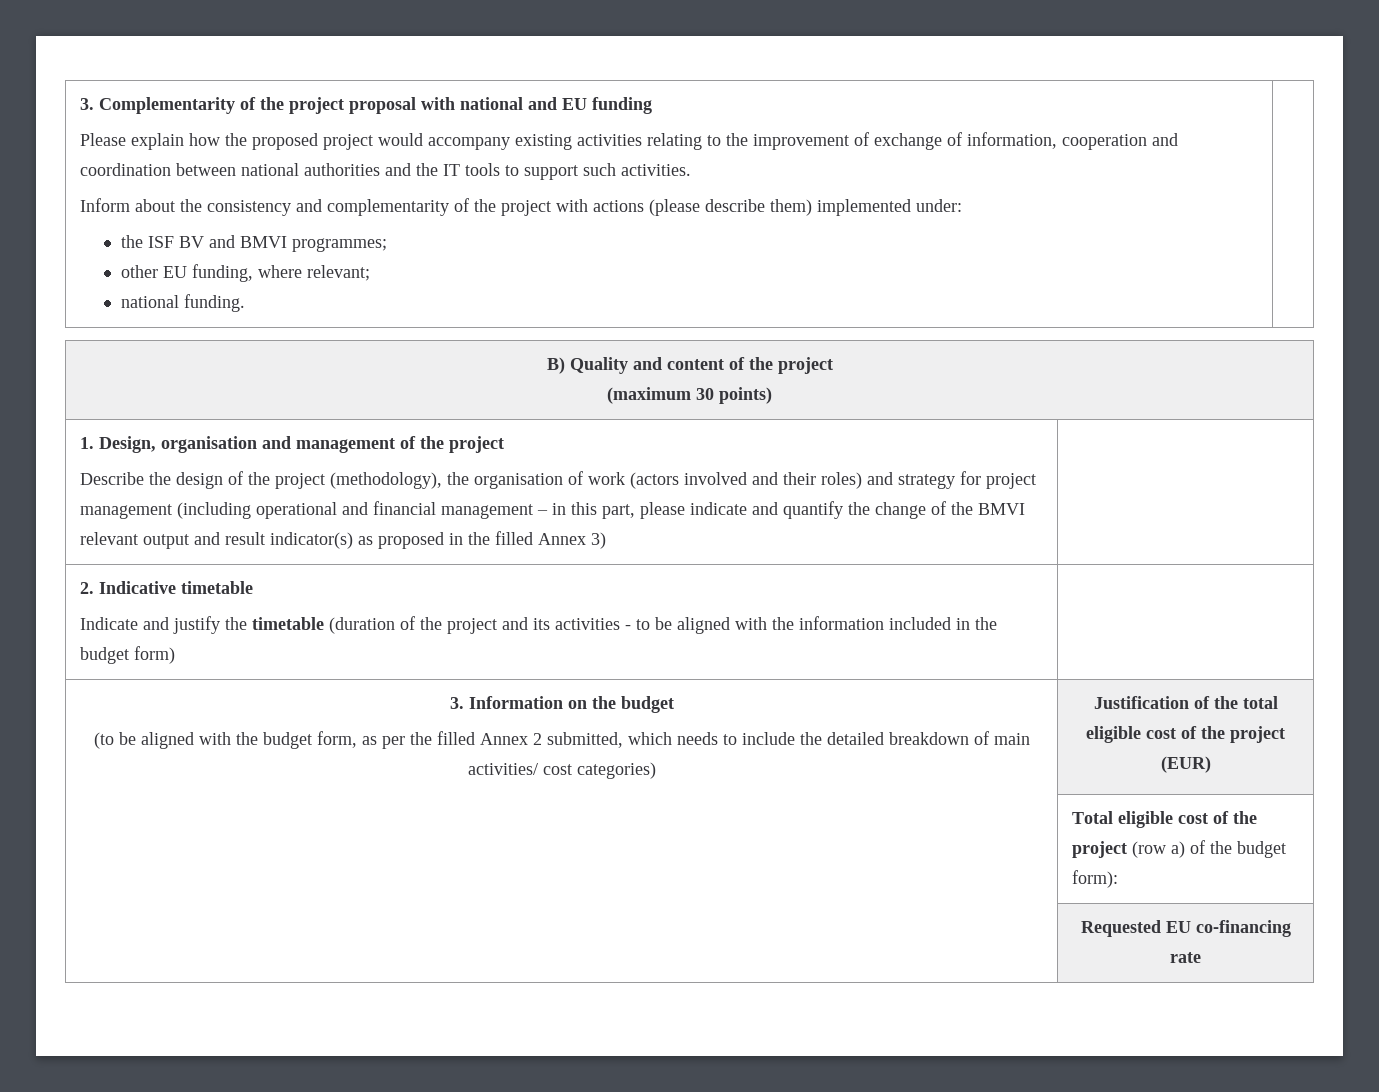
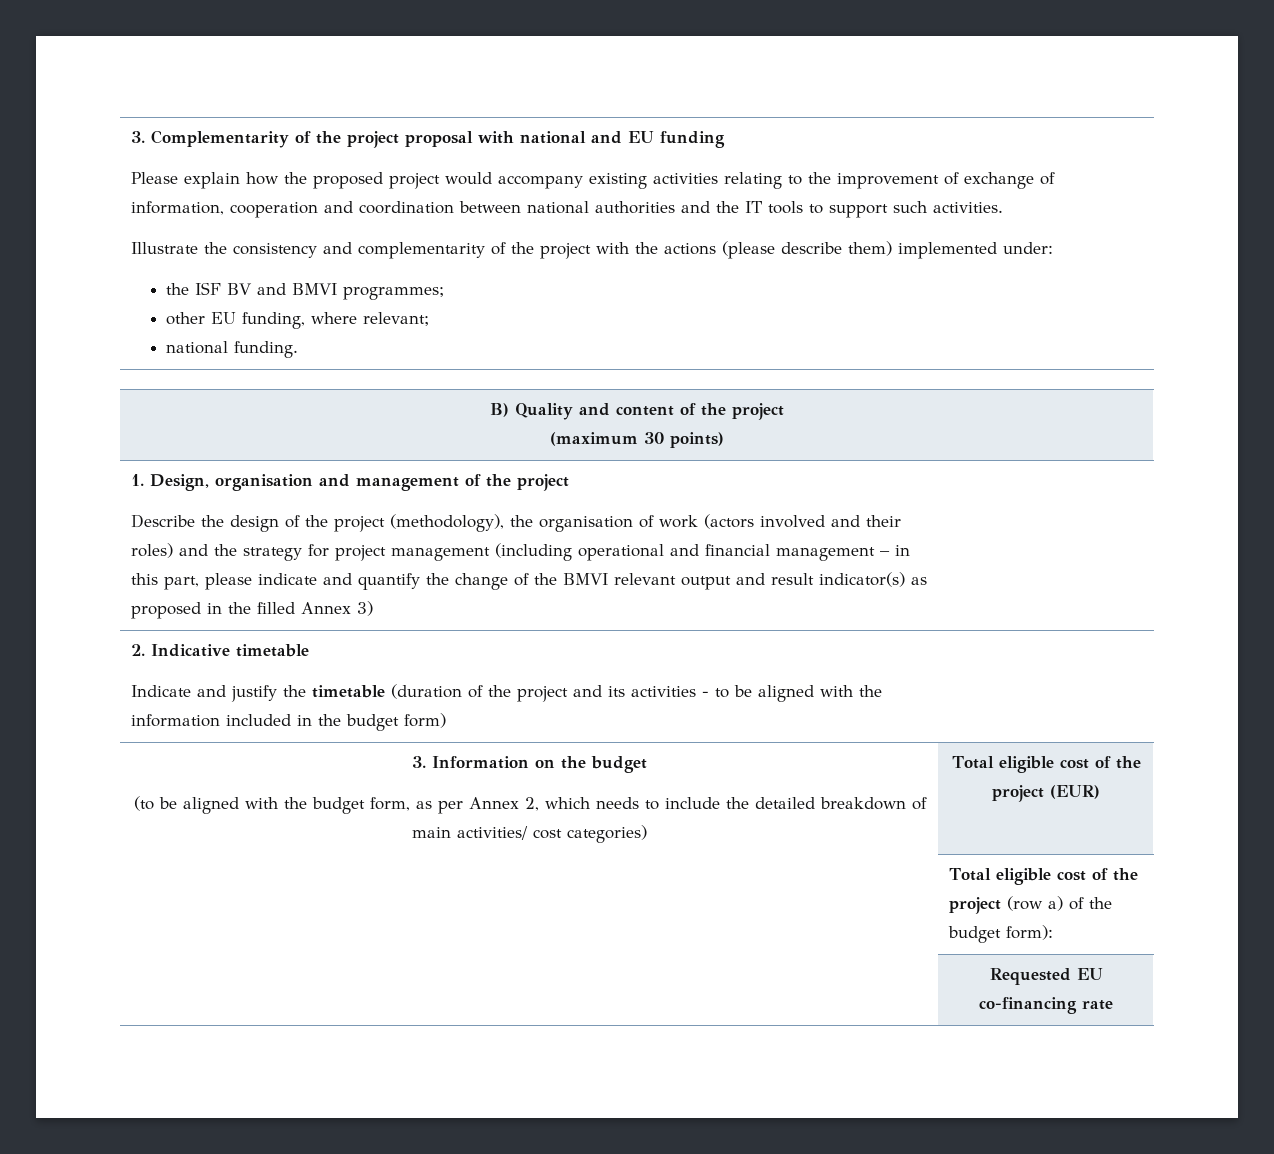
[80,198,176,212] Inform about -> [130,242,198,254] Illustrate
(589, 205) none -> [634,242,658,254] the
(894, 478) none -> [213,544,237,556] the
[409,731,623,748] the filled Annex 2 submitted, -> [468,797,539,811] Annex 2,
[1093,696,1278,709] Justification of the total -> [951,756,994,769] Total

